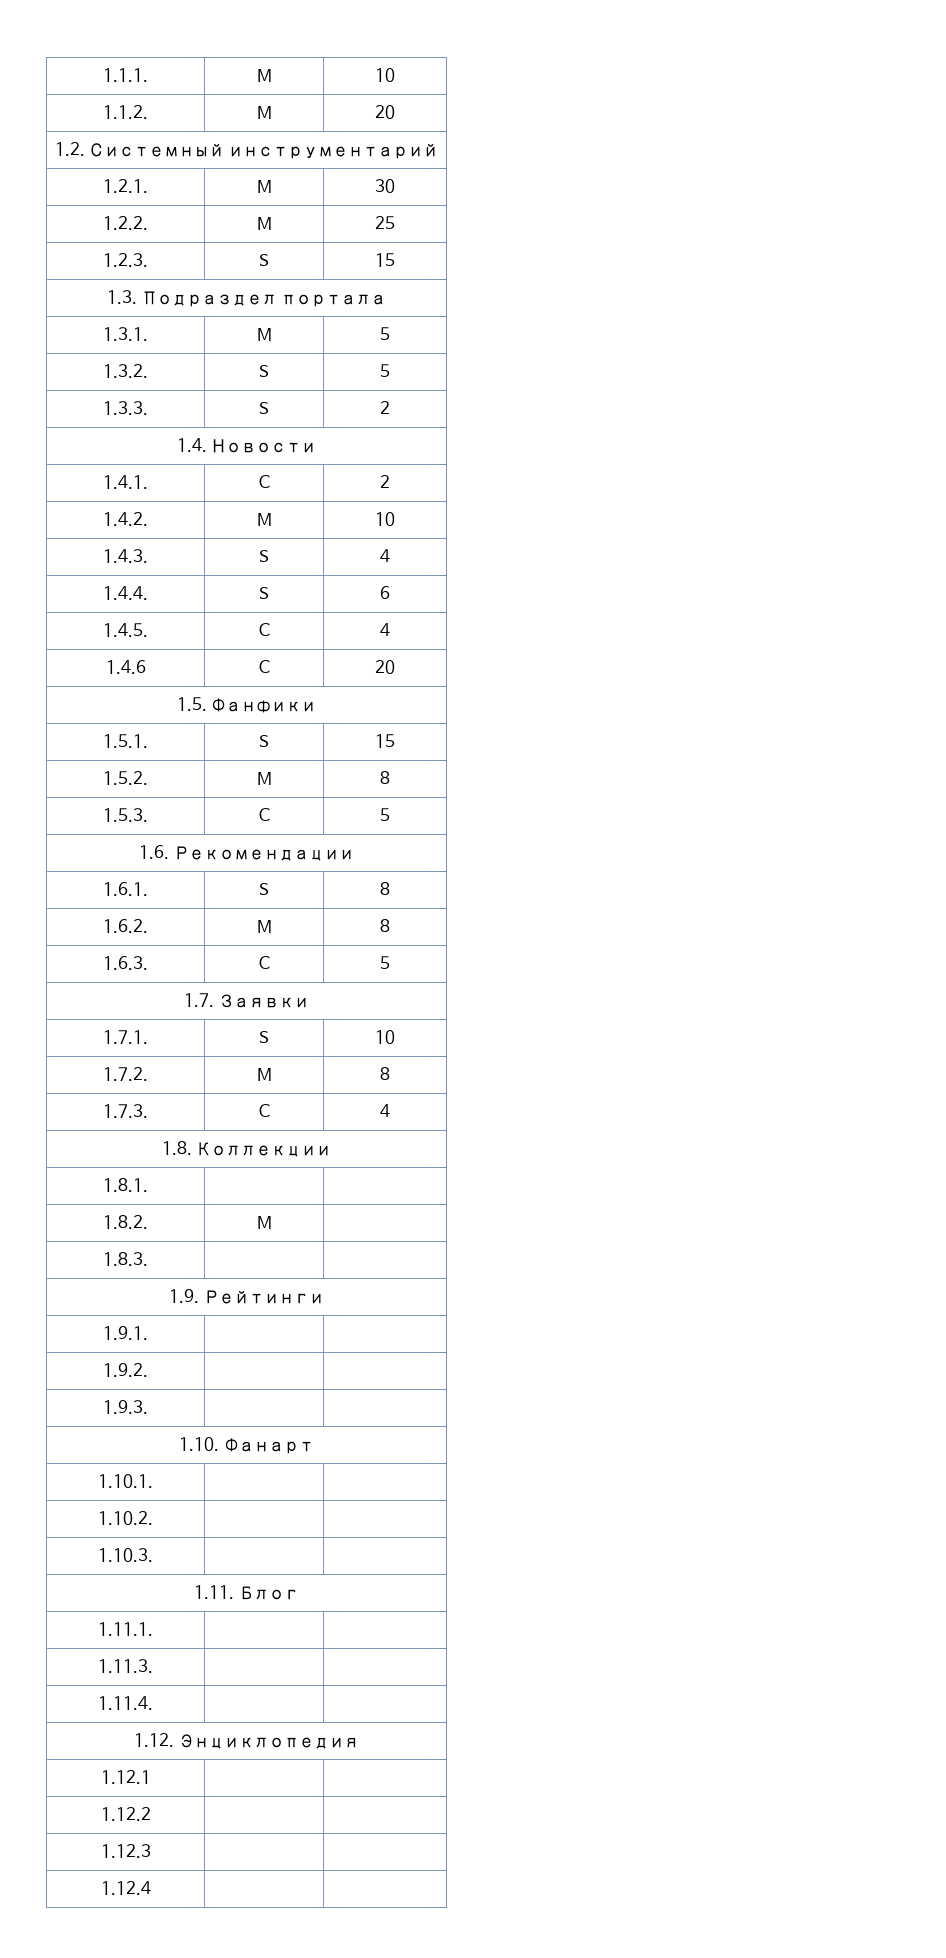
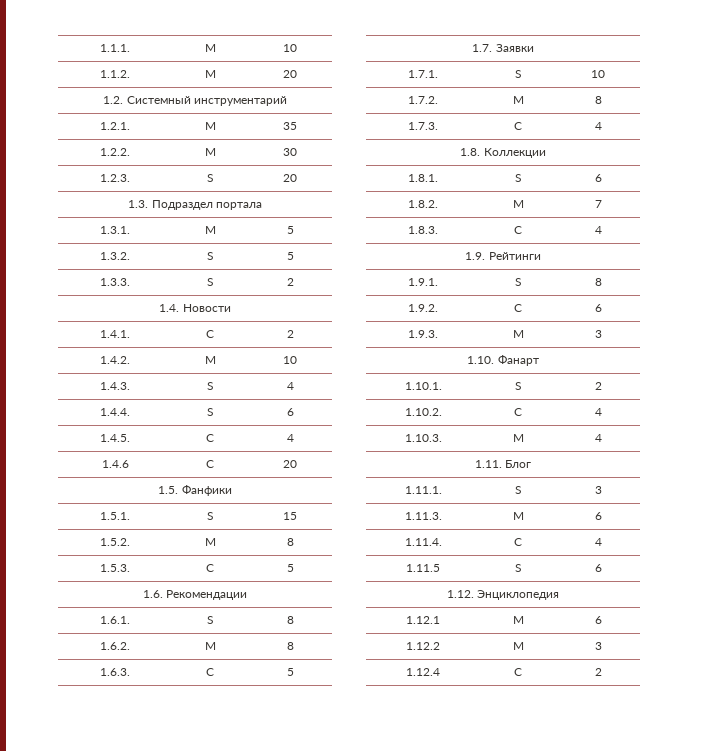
[375,179,395,193] 30 -> [283,122,297,130] 35
[375,216,395,229] 25 -> [283,148,297,156] 30
[375,253,395,267] 15 -> [283,174,297,182] 20
(148, 1185) | -> [514,174,522,182] [594,174,602,182] S | 6
(272, 1222) none -> [594,200,602,208] 7
(148, 1259) | -> [514,226,522,234] [594,226,602,234] C | 4
(148, 1333) | -> [514,278,522,286] [594,278,602,286] S | 8
(148, 1370) | -> [514,304,522,312] [594,304,602,312] C | 6
(148, 1407) | -> [512,330,524,338] [594,330,602,338] M | 3
(153, 1481) | -> [514,382,522,390] [594,382,602,390] S | 2
(153, 1518) | -> [514,408,522,416] [594,408,602,416] C | 4
(153, 1555) | -> [512,434,524,442] [594,434,602,442] M | 4
(153, 1629) | -> [514,486,522,494] [594,486,602,494] S | 3
(153, 1666) | -> [512,512,524,520] [594,512,602,520] M | 6
(153, 1703) | -> [514,538,522,546] [594,538,602,546] [406,564,440,572] [514,564,522,572] [594,564,602,572] C | 4 // 1.11.5 | S | 6
(151, 1777) | -> [512,616,524,624] [594,616,602,624] M | 6
[100,1844,151,1858] | // 1.12.3 | | -> [512,642,524,650] [594,642,602,650] M | 3
(151, 1888) | -> [514,668,522,676] [594,668,602,676] C | 2

